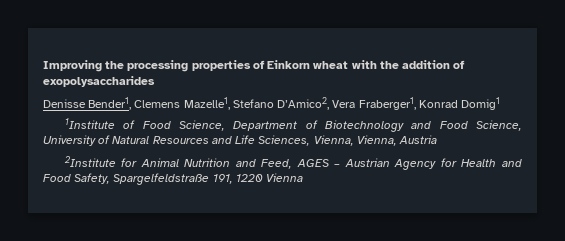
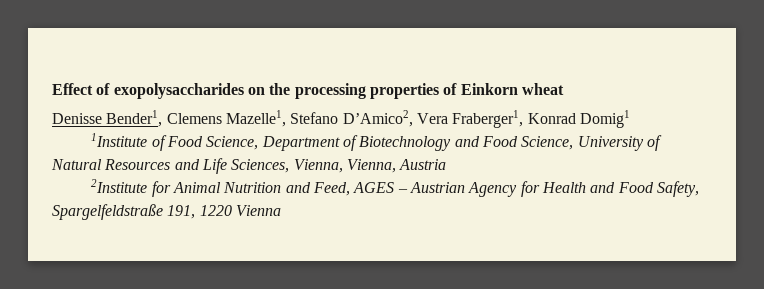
[43,60,102,72] Improving -> [52,83,265,99] Effect of exopolysaccharides on
[351,60,466,69] [43,76,155,87] with the addition of exopolysaccharides -> (564, 89) none

